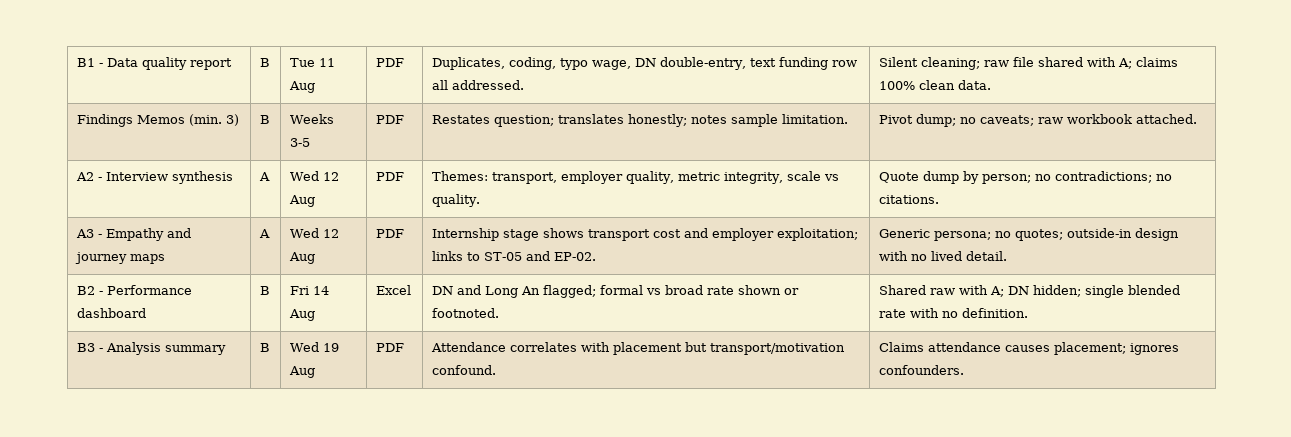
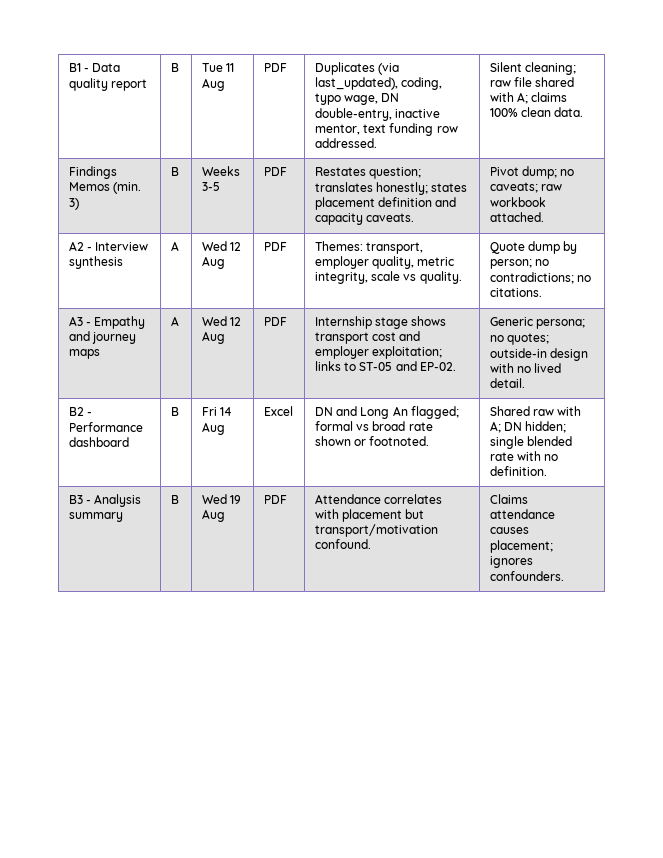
[431,57,505,70] Duplicates, -> [314,62,400,75] [314,77,398,90] Duplicates (via last_updated),
(746, 63) none -> [395,109,441,118] [314,124,360,135] inactive mentor,
[431,80,448,90] all -> (458, 129) none
[690,114,848,127] notes sample limitation. -> [431,183,468,192] [314,197,457,210] [314,213,415,225] states placement definition and capacity caveats.

